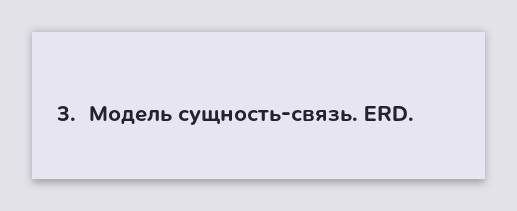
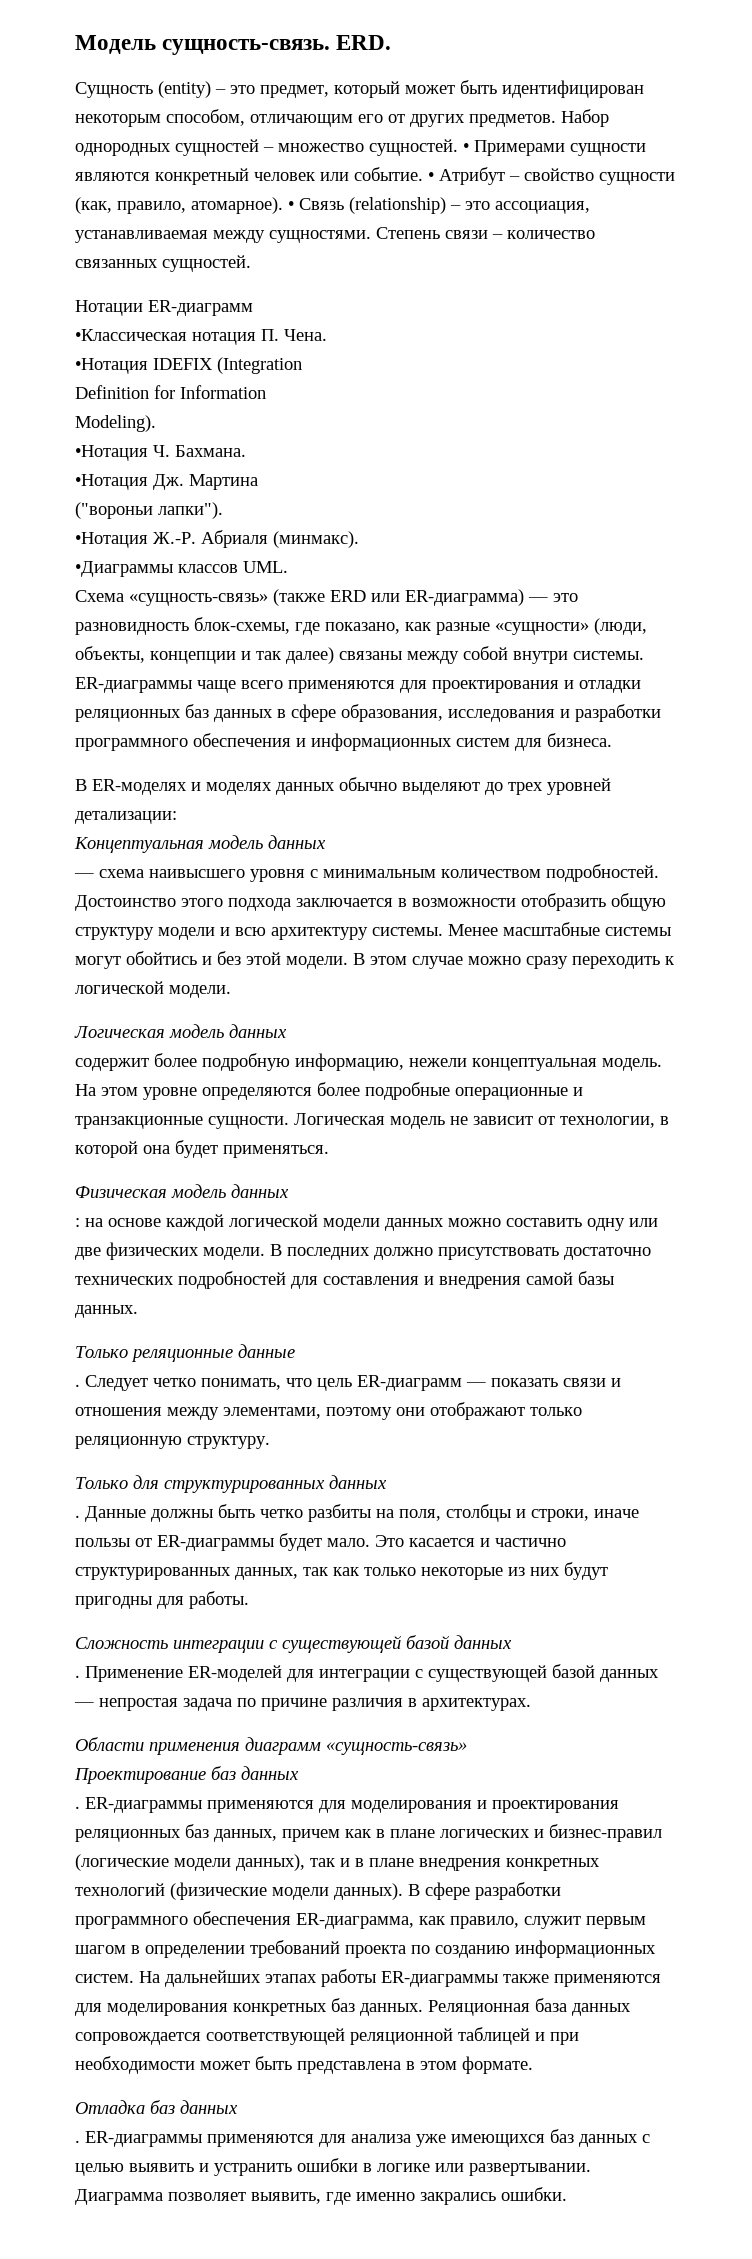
[56,106,76,121] 3. -> (75, 44) none
(415, 113) none -> [75,80,644,98] [75,109,609,127] [75,139,646,156] [75,167,675,185] [75,197,590,214] [75,227,595,243] [75,255,251,272] [75,300,253,316] [75,329,327,345] [75,357,302,374] [75,385,266,399] [75,415,156,432] [75,445,246,461] [75,474,258,490] [75,502,223,519] [75,530,359,548] [75,561,288,577] [75,589,578,606] [75,617,647,635] [75,646,644,664] [75,677,641,693] [75,704,661,722] [75,733,612,751] [75,777,611,795] [75,811,177,824] [74,835,326,853] [74,864,659,882] [75,893,666,911] [75,922,671,940] [75,951,674,969] [75,981,231,998] [74,1024,287,1038] [75,1053,662,1071] [75,1082,583,1100] [75,1113,669,1129] [75,1140,329,1158] [75,1184,289,1198] [75,1214,658,1231] [75,1242,651,1260] [75,1271,614,1289] [75,1305,138,1318] [75,1344,295,1362] [75,1375,621,1391] [75,1402,582,1420] [75,1436,270,1449] [75,1475,387,1493] [75,1504,639,1522] [75,1533,566,1551] [75,1562,608,1580] [75,1591,249,1609] [75,1635,512,1653] [75,1664,659,1682] [74,1698,531,1711] [75,1737,467,1755] [74,1766,299,1784] [75,1797,619,1813] [75,1824,662,1842] [75,1854,600,1871] [75,1882,561,1900] [75,1911,646,1929] [75,1940,656,1958] [75,1969,661,1987] [75,1998,631,2016] [75,2027,579,2045] [75,2056,533,2074] [75,2100,238,2114] [75,2129,650,2147] [75,2158,591,2176] [75,2187,567,2205] // Сущность (entity) – это предмет, который может быть идентифицирован некоторым способом, отличающим его от других предметов. Набор однородных сущностей – множество сущностей. • Примерами сущности являются конкретный человек или событие. • Атрибут – свойство сущности (как, правило, атомарное). • Связь (relationship) – это ассоциация, устанавливаемая между сущностями. Степень связи – количество связанных сущностей. // Нотации ER-диаграмм // •Классическая нотация П. Чена. // •Нотация IDEFIX (Integration // Definition for Information // Modeling). // •Нотация Ч. Бахмана. // •Нотация Дж. Мартина // ("вороньи лапки"). // •Нотация Ж.-Р. Абриаля (минмакс). // •Диаграммы классов UML. // Схема «сущность-связь» (также ERD или ER-диаграмма) — это разновидность блок-схемы, где показано, как разные «сущности» (люди, объекты, концепции и так далее) связаны между собой внутри системы. ER-диаграммы чаще всего применяются для проектирования и отладки реляционных баз данных в сфере образования, исследования и разработки программного обеспечения и информационных систем для бизнеса. // В ER-моделях и моделях данных обычно выделяют до трех уровней детализации: // Концептуальная модель данных // — схема наивысшего уровня с минимальным количеством подробностей. Достоинство этого подхода заключается в возможности отобразить общую структуру модели и всю архитектуру системы. Менее масштабные системы могут обойтись и без этой модели. В этом случае можно сразу переходить к логической модели. // Логическая модель данных // содержит более подробную информацию, нежели концептуальная модель. На этом уровне определяются более подробные операционные и транзакционные сущности. Логическая модель не зависит от технологии, в которой она будет применяться. // Физическая модель данных // : на основе каждой логической модели данных можно составить одну или две физических модели. В последних должно присутствовать достаточно технических подробностей для составления и внедрения самой базы данных. // Только реляционные данные // . Следует четко понимать, что цель ER-диаграмм — показать связи и отношения между элементами, поэтому они отображают только реляционную структуру. // Только для структурированных данных // . Данные должны быть четко разбиты на поля, столбцы и строки, иначе пользы от ER-диаграммы будет мало. Это касается и частично структурированных данных, так как только некоторые из них будут пригодны для работы. // Сложность интеграции с существующей базой данных // . Применение ER-моделей для интеграции с существующей базой данных — непростая задача по причине различия в архитектурах. // Области применения диаграмм «сущность-связь» // Проектирование баз данных // . ER-диаграммы применяются для моделирования и проектирования реляционных баз данных, причем как в плане логических и бизнес-правил (логические модели данных), так и в плане внедрения конкретных технологий (физические модели данных). В сфере разработки программного обеспечения ER-диаграмма, как правило, служит первым шагом в определении требований проекта по созданию информационных систем. На дальнейших этапах работы ER-диаграммы также применяются для моделирования конкретных баз данных. Реляционная база данных сопровождается соответствующей реляционной таблицей и при необходимости может быть представлена в этом формате. // Отладка баз данных // . ER-диаграммы применяются для анализа уже имеющихся баз данных с целью выявить и устранить ошибки в логике или развертывании. Диаграмма позволяет выявить, где именно закрались ошибки.

